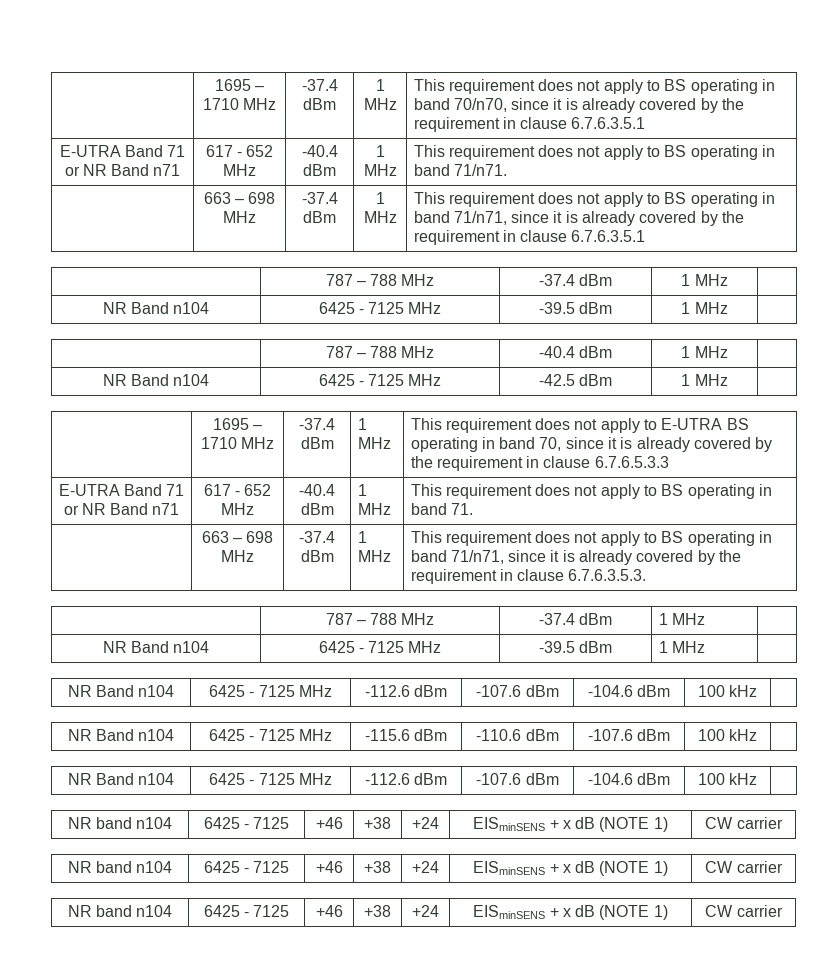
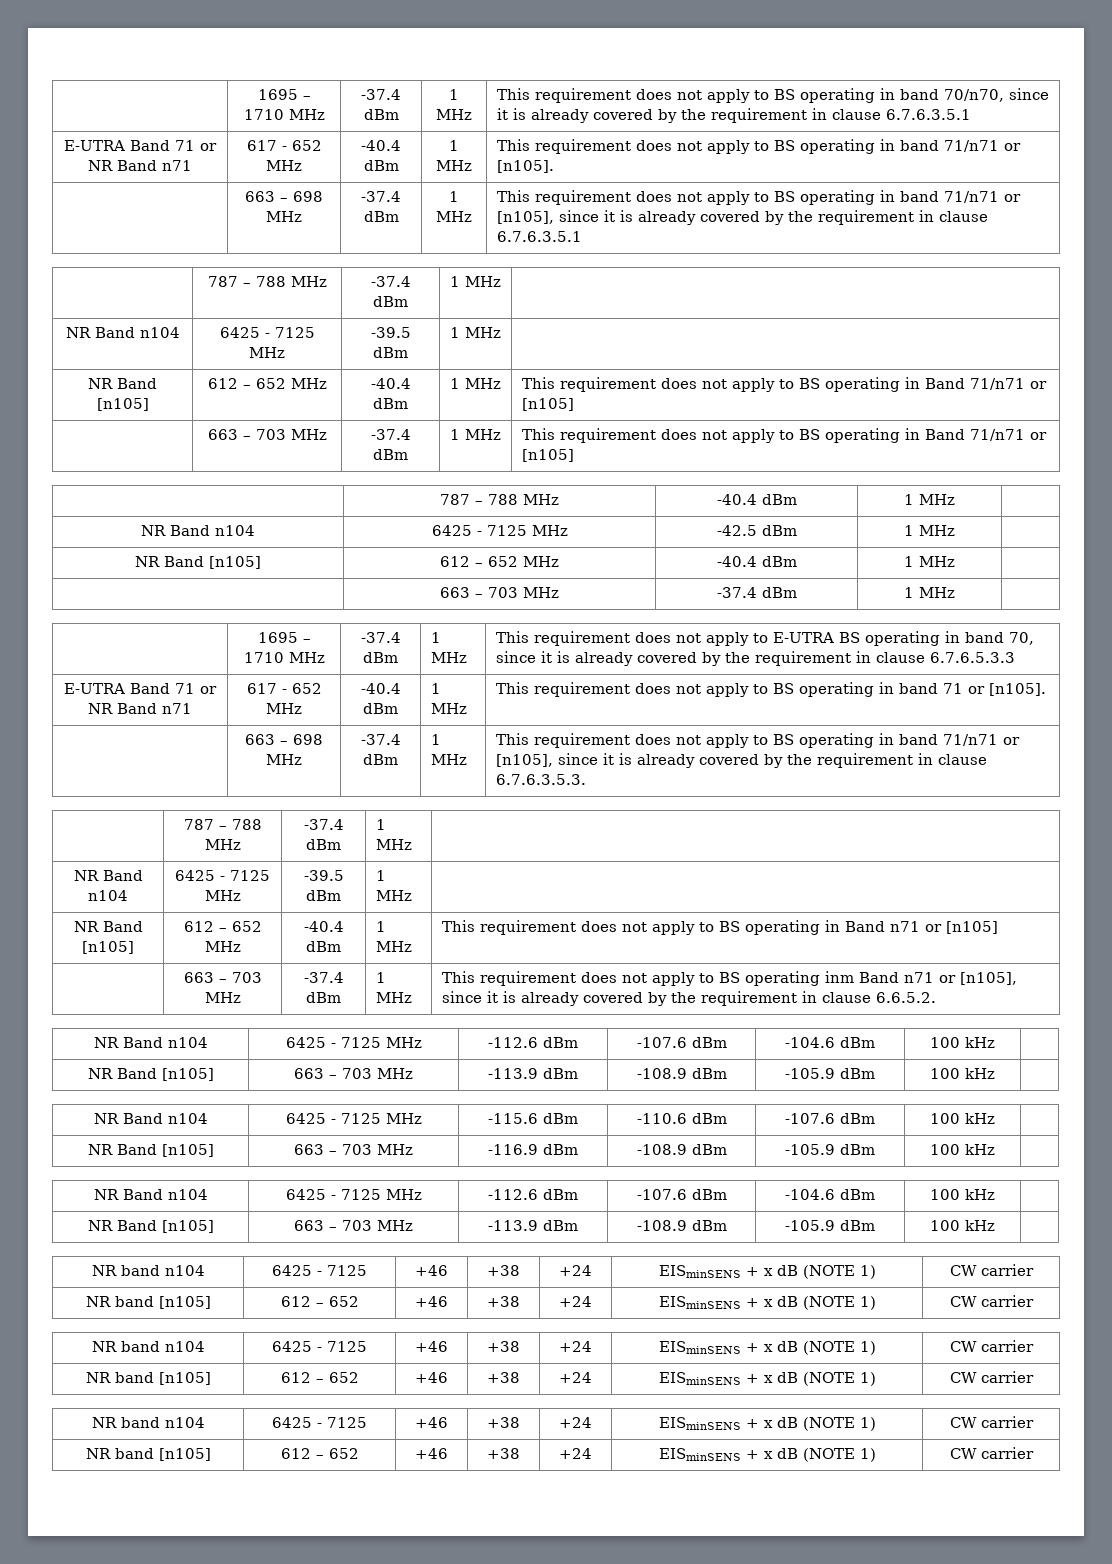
[453,164,507,176] 71/n71. -> [943,140,1021,152] [496,160,554,173] 71/n71 or [n105].
[453,211,507,225] 71/n71, -> [943,191,1021,203] [496,211,554,224] 71/n71 or [n105],
(728, 308) none -> [88,378,157,389] [96,398,149,411] [207,378,327,389] [370,378,411,389] [373,398,408,409] [450,378,501,389] [521,377,1047,392] [521,398,574,411] [207,429,327,440] [370,429,411,440] [373,449,408,460] [450,429,501,440] [521,428,1047,443] [521,449,574,462] // NR Band [n105] | 612 – 652 MHz | -40.4 dBm | 1 MHz | This requirement does not apply to BS operating in Band 71/n71 or [n105] // | 663 – 703 MHz | -37.4 dBm | 1 MHz | This requirement does not apply to BS operating in Band 71/n71 or [n105]
(728, 380) none -> [135,556,261,569] [440,556,559,567] [716,556,797,567] [904,556,955,567] [440,587,559,598] [716,587,797,598] [904,587,955,598] // NR Band [n105] | 612 – 652 MHz | -40.4 dBm | 1 MHz | // | 663 – 703 MHz | -37.4 dBm | 1 MHz |
[450,503,473,515] 71. -> [942,683,1046,696] 71 or [n105].
[450,550,504,564] 71/n71, -> [942,734,1020,746] [495,754,553,767] 71/n71 or [n105],
(705, 647) none -> [73,921,143,932] [82,941,134,954] [183,921,262,932] [204,941,241,952] [303,921,344,932] [306,941,341,952] [375,921,386,932] [375,941,412,952] [441,920,998,935] [183,972,262,983] [204,992,241,1003] [303,972,344,983] [306,992,341,1003] [375,972,386,983] [375,992,412,1003] [441,971,1017,986] [441,991,936,1006] // NR Band [n105] | 612 – 652 MHz | -40.4 dBm | 1 MHz | This requirement does not apply to BS operating in Band n71 or [n105] // | 663 – 703 MHz | -37.4 dBm | 1 MHz | This requirement does not apply to BS operating inm Band n71 or [n105], since it is already covered by the requirement in clause 6.6.5.2.
(758, 691) none -> [87,1068,214,1081] [294,1068,413,1079] [488,1068,578,1079] [636,1068,727,1079] [785,1068,875,1079] [930,1068,995,1079] // NR Band [n105] | 663 – 703 MHz | -113.9 dBm | -108.9 dBm | -105.9 dBm | 100 kHz |
(758, 735) none -> [87,1144,214,1157] [294,1144,413,1155] [488,1144,578,1155] [636,1144,727,1155] [785,1144,875,1155] [930,1144,995,1155] // NR Band [n105] | 663 – 703 MHz | -116.9 dBm | -108.9 dBm | -105.9 dBm | 100 kHz |
(758, 779) none -> [87,1220,214,1233] [294,1220,413,1231] [488,1220,578,1231] [636,1220,727,1231] [785,1220,875,1231] [930,1220,995,1231] // NR Band [n105] | 663 – 703 MHz | -113.9 dBm | -108.9 dBm | -105.9 dBm | 100 kHz |
(783, 823) none -> [85,1296,211,1309] [280,1296,359,1307] [415,1296,448,1307] [487,1296,520,1307] [559,1296,592,1307] [658,1296,876,1310] [949,1295,1034,1307] // NR band [n105] | 612 – 652 | +46 | +38 | +24 | EISminSENS + x dB (NOTE 1) | CW carrier
(783, 867) none -> [85,1372,211,1385] [280,1372,359,1383] [415,1372,448,1383] [487,1372,520,1383] [559,1372,592,1383] [658,1372,876,1386] [949,1371,1034,1383] // NR band [n105] | 612 – 652 | +46 | +38 | +24 | EISminSENS + x dB (NOTE 1) | CW carrier
(783, 911) none -> [85,1448,211,1461] [280,1448,359,1459] [415,1448,448,1459] [487,1448,520,1459] [559,1448,592,1459] [658,1448,876,1462] [949,1447,1034,1459] // NR band [n105] | 612 – 652 | +46 | +38 | +24 | EISminSENS + x dB (NOTE 1) | CW carrier

